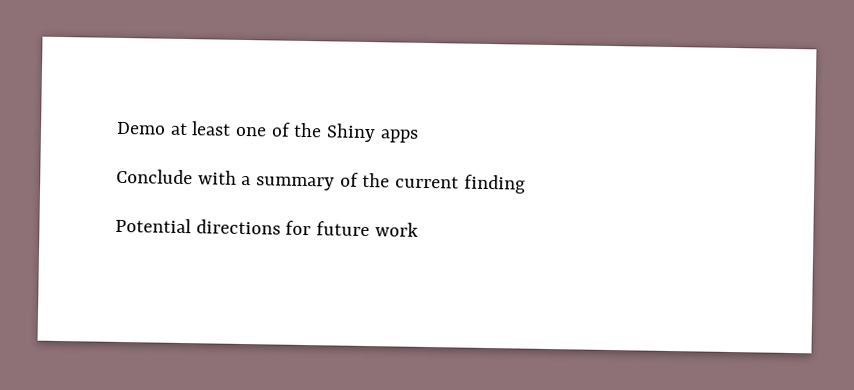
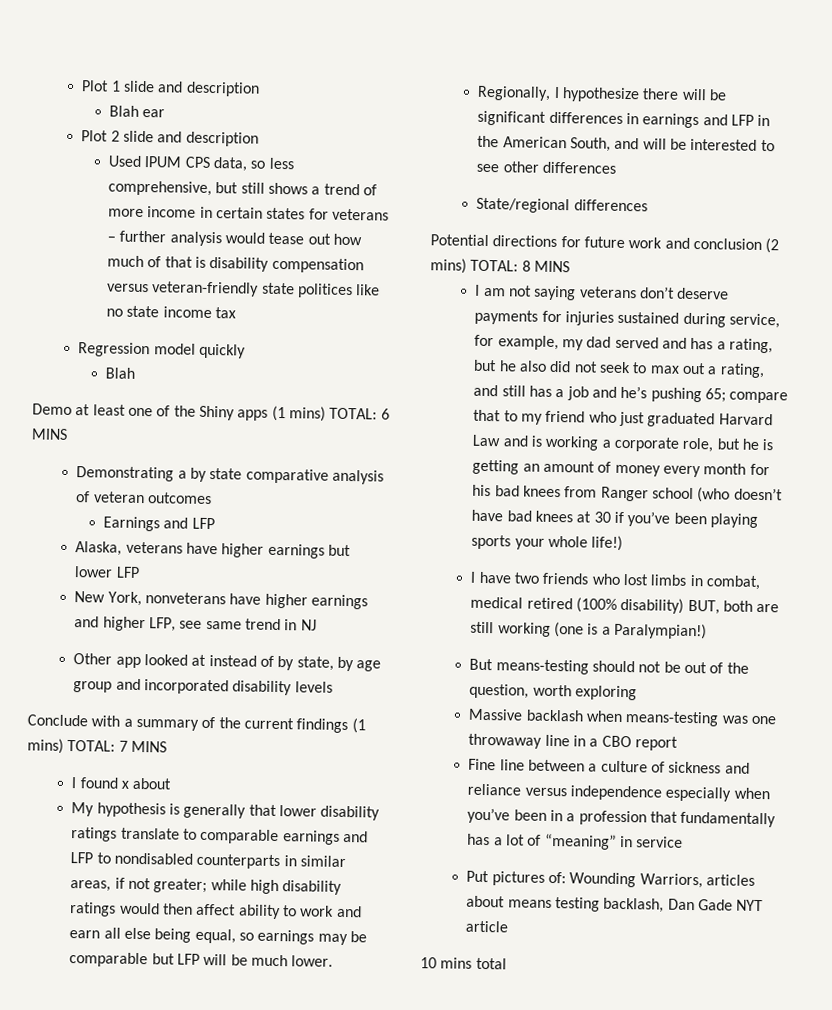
(116, 128) none -> [81,80,260,97] [109,105,166,118] [81,130,259,147] [108,155,295,172] [108,180,378,197] [108,206,390,221] [107,230,363,247] [107,255,364,274] [107,281,381,299] [106,305,237,319] [78,342,246,359] [105,367,136,379] Plot 1 slide and description // Blah ear // Plot 2 slide and description // Used IPUM CPS data, so less comprehensive, but still shows a trend of more income in certain states for veterans – further analysis would tease out how much of that is disability compensation versus veteran-friendly state politices like no state income tax // Regression model quickly // Blah //
(419, 136) none -> [271,405,390,422] [31,428,68,440] [76,466,384,485] [76,491,212,505] [103,516,215,532] [75,541,351,559] [74,566,140,578] [74,591,368,610] [74,616,317,632] [73,653,382,672] [73,678,333,696] (1 mins) TOTAL: 6 MINS // Demonstrating a by state comparative analysis of veteran outcomes // Earnings and LFP // Alaska, veterans have higher earnings but lower LFP // New York, nonveterans have higher earnings and higher LFP, see same trend in NJ // Other app looked at instead of by state, by age group and incorporated disability levels
[463,174,526,194] finding -> [296,718,366,734] [27,738,167,754] [71,777,173,790] [71,802,381,821] [71,827,368,845] [70,852,346,870] [70,877,343,895] [70,902,362,920] [69,927,367,946] [69,952,334,968] [477,85,727,103] [477,110,771,129] [477,135,775,152] [476,161,616,174] [476,197,648,214] findings (1 mins) TOTAL: 7 MINS // I found x about // My hypothesis is generally that lower disability ratings translate to comparable earnings and LFP to nondisabled counterparts in similar areas, if not greater; while high disability ratings would then affect ability to work and earn all else being equal, so earnings may be comparable but LFP will be much lower. // Regionally, I hypothesize there will be significant differences in earnings and LFP in the American South, and will be interested to see other differences // State/regional differences
(419, 229) none -> [664,237,780,254] [430,258,570,274] [475,284,730,301] [474,309,780,329] [474,334,773,354] [473,359,765,379] [473,384,789,404] [473,409,773,428] [472,434,774,453] [472,459,770,478] [472,484,783,503] [471,509,758,528] [471,534,624,552] [470,571,761,590] [470,596,780,615] [470,621,707,640] [469,658,749,675] [469,683,637,701] [468,708,776,727] [468,733,678,751] [468,758,750,774] [467,783,770,802] [467,807,777,828] [467,833,684,850] [466,870,755,889] [466,895,764,913] [465,920,509,933] [420,957,507,970] and conclusion (2 mins) TOTAL: 8 MINS // I am not saying veterans don’t deserve payments for injuries sustained during service, for example, my dad served and has a rating, but he also did not seek to max out a rating, and still has a job and he’s pushing 65; compare that to my friend who just graduated Harvard Law and is working a corporate role, but he is getting an amount of money every month for his bad knees from Ranger school (who doesn’t have bad knees at 30 if you’ve been playing sports your whole life!) // I have two friends who lost limbs in combat, medical retired (100% disability) BUT, both are still working (one is a Paralympian!) // But means-testing should not be out of the question, worth exploring // Massive backlash when means-testing was one throwaway line in a CBO report // Fine line between a culture of sickness and reliance versus independence especially when you’ve been in a profession that fundamentally has a lot of “meaning” in service // Put pictures of: Wounding Warriors, articles about means testing backlash, Dan Gade NYT article // 10 mins total

